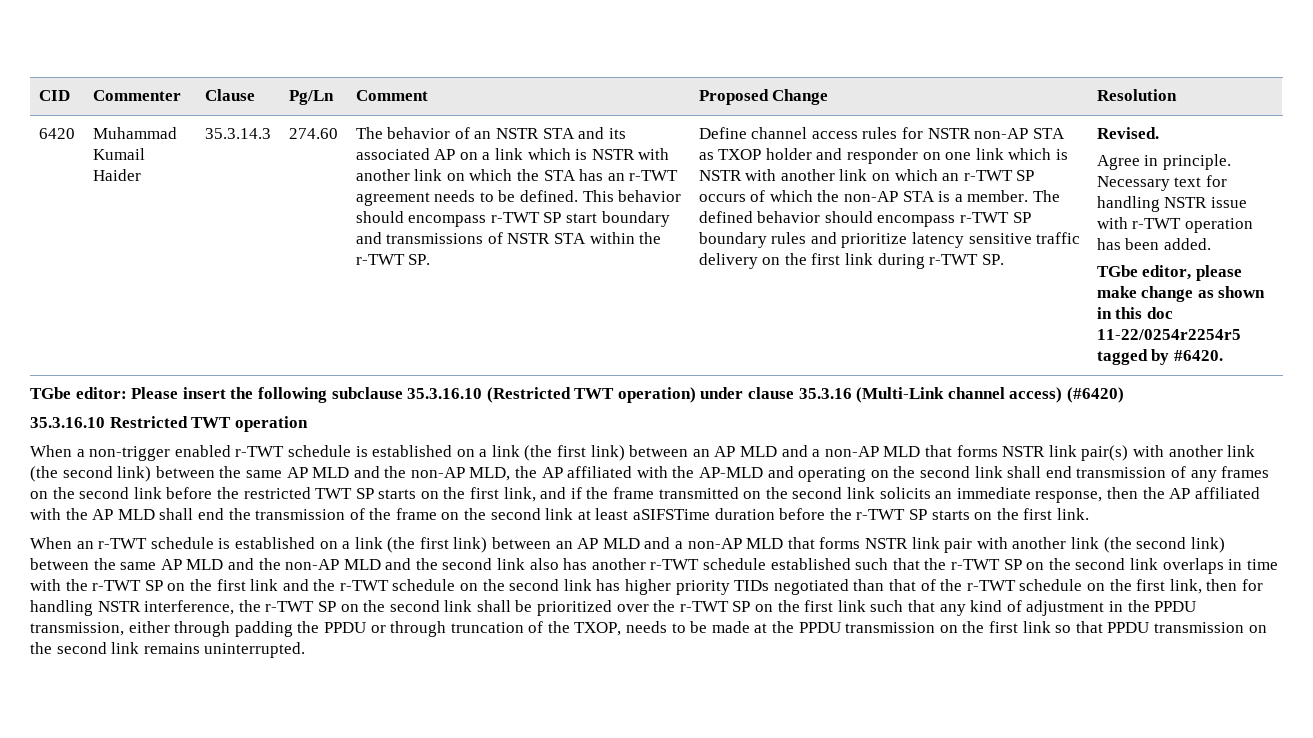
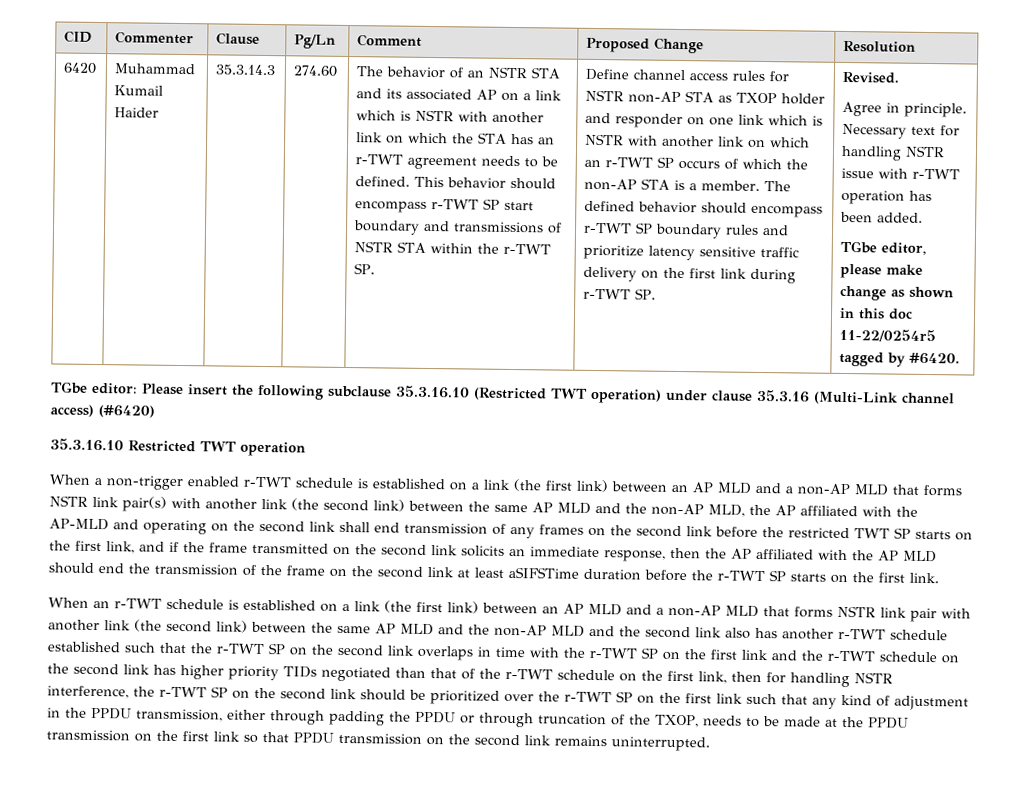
[1096,329,1241,340] 11-22/0254r2254r5 -> [839,328,937,343] 11-22/0254r5
[159,508,194,520] shall -> [48,562,94,574] should
[476,600,511,612] shall -> [360,689,406,701] should

